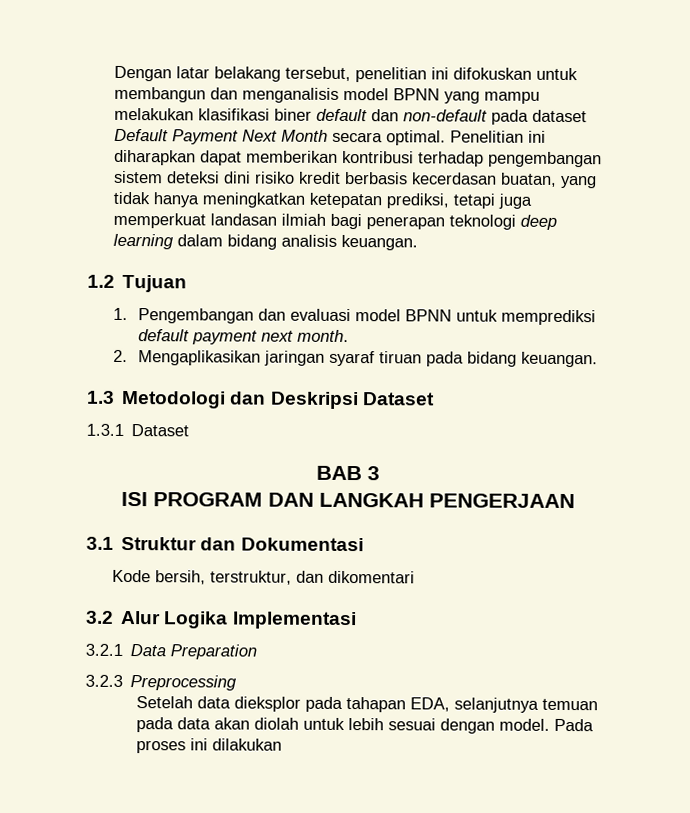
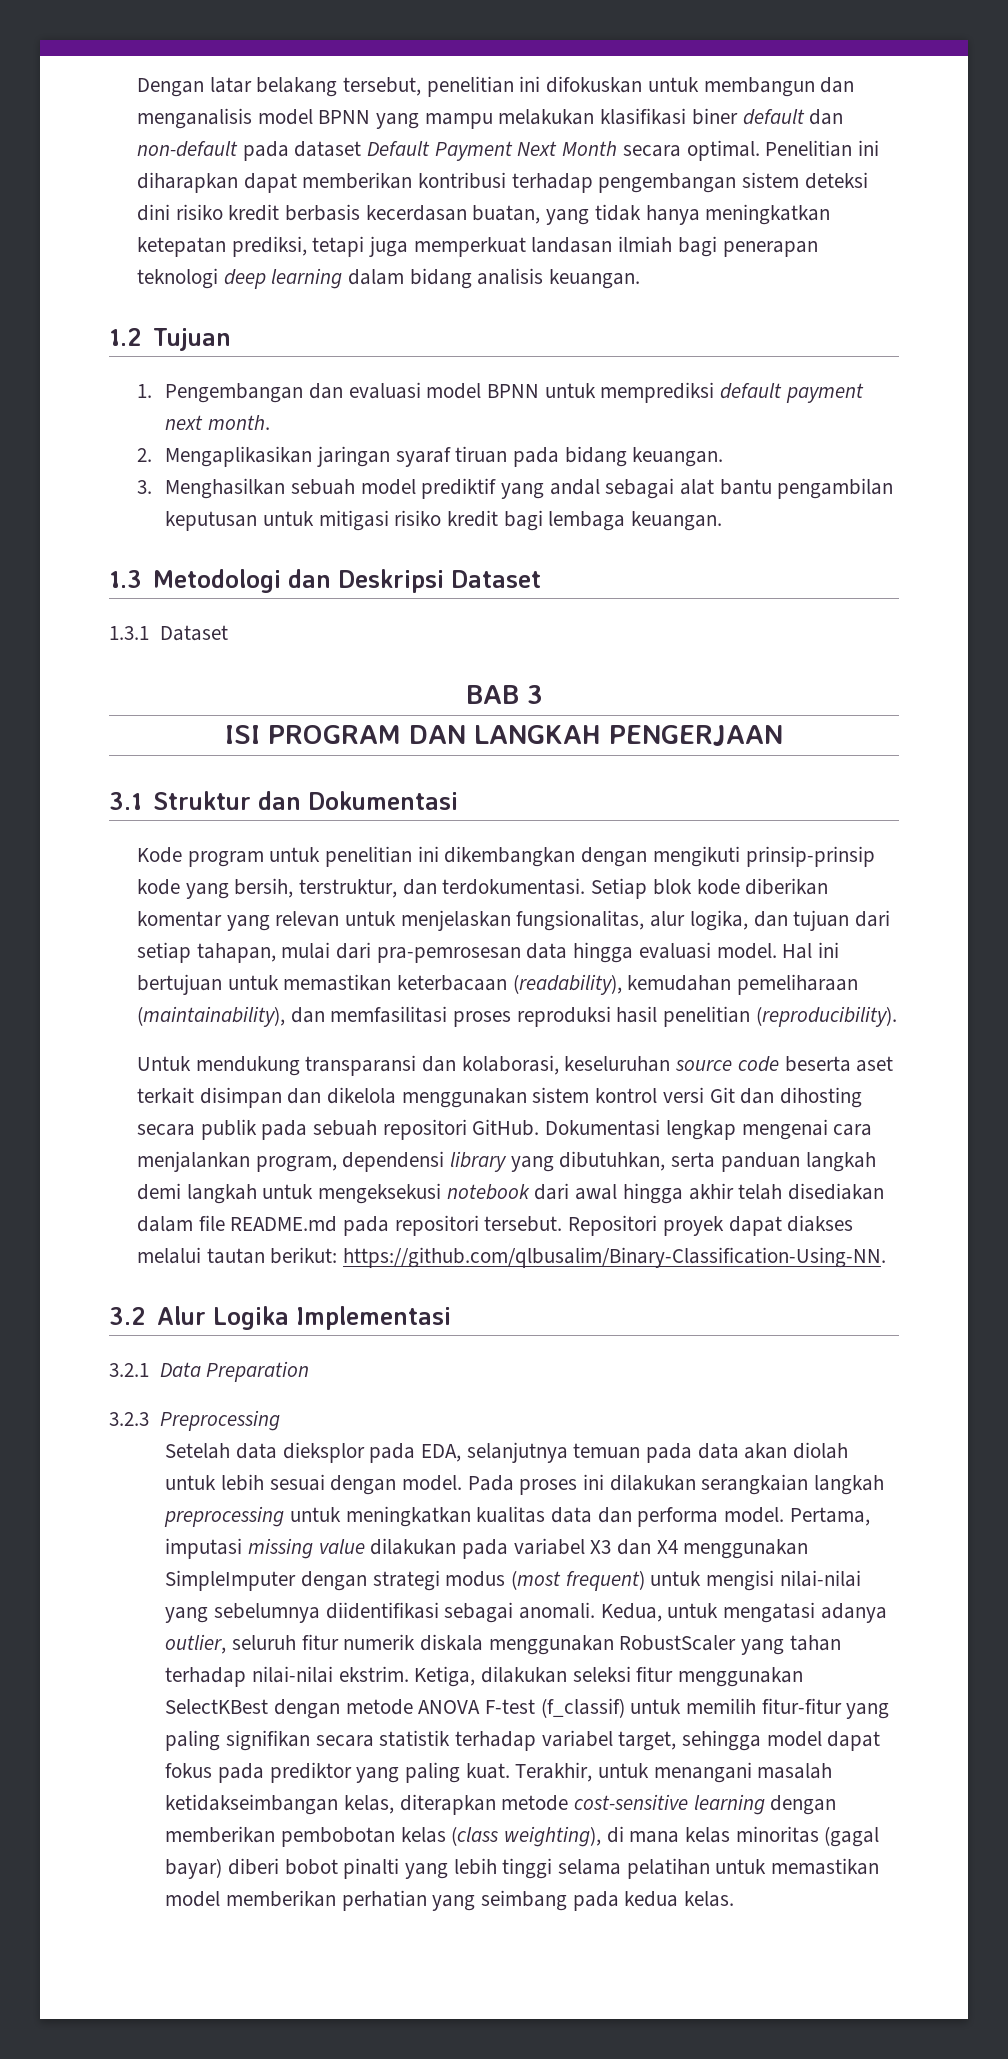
(599, 359) none -> [137,478,894,499] [165,510,722,531] // 3. Menghasilkan sebuah model prediktif yang andal sebagai alat bantu pengambilan keputusan untuk mitigasi risiko kredit bagi lembaga keuangan.
[154,570,415,585] bersih, terstruktur, dan dikomentari -> [187,846,875,867] [137,878,829,899] [137,910,890,931] [137,942,839,963] [137,974,859,995] [137,1006,897,1027] [137,1055,894,1076] [137,1087,862,1108] [137,1119,873,1140] [137,1151,876,1172] [137,1183,884,1204] [137,1215,854,1236] [137,1247,887,1268] program untuk penelitian ini dikembangkan dengan mengikuti prinsip-prinsip kode yang bersih, terstruktur, dan terdokumentasi. Setiap blok kode diberikan komentar yang relevan untuk menjelaskan fungsionalitas, alur logika, dan tujuan dari setiap tahapan, mulai dari pra-pemrosesan data hingga evaluasi model. Hal ini bertujuan untuk memastikan keterbacaan (readability), kemudahan pemeliharaan (maintainability), dan memfasilitasi proses reproduksi hasil penelitian (reproducibility). // Untuk mendukung transparansi dan kolaborasi, keseluruhan source code beserta aset terkait disimpan dan dikelola menggunakan sistem kontrol versi Git dan dihosting secara publik pada sebuah repositori GitHub. Dokumentasi lengkap mengenai cara menjalankan program, dependensi library yang dibutuhkan, serta panduan langkah demi langkah untuk mengeksekusi notebook dari awal hingga akhir telah disediakan dalam file README.md pada repositori tersebut. Repositori proyek dapat diakses melalui tautan berikut: https://github.com/qlbusalim/Binary-Classification-Using-NN.
[346,697,407,713] tahapan -> (416, 1453) none
(283, 744) none -> [701,1474,884,1495] [164,1506,870,1527] [165,1538,809,1559] [165,1570,861,1591] [165,1602,887,1623] [165,1634,841,1655] [165,1666,803,1687] [165,1698,890,1719] [165,1730,881,1751] [165,1762,833,1783] [165,1794,837,1815] [165,1826,880,1847] [165,1858,879,1879] [165,1890,734,1911] serangkaian langkah preprocessing untuk meningkatkan kualitas data dan performa model. Pertama, imputasi missing value dilakukan pada variabel X3 dan X4 menggunakan SimpleImputer dengan strategi modus (most frequent) untuk mengisi nilai-nilai yang sebelumnya diidentifikasi sebagai anomali. Kedua, untuk mengatasi adanya outlier, seluruh fitur numerik diskala menggunakan RobustScaler yang tahan terhadap nilai-nilai ekstrim. Ketiga, dilakukan seleksi fitur menggunakan SelectKBest dengan metode ANOVA F-test (f_classif) untuk memilih fitur-fitur yang paling signifikan secara statistik terhadap variabel target, sehingga model dapat fokus pada prediktor yang paling kuat. Terakhir, untuk menangani masalah ketidakseimbangan kelas, diterapkan metode cost-sensitive learning dengan memberikan pembobotan kelas (class weighting), di mana kelas minoritas (gagal bayar) diberi bobot pinalti yang lebih tinggi selama pelatihan untuk memastikan model memberikan perhatian yang seimbang pada kedua kelas.

